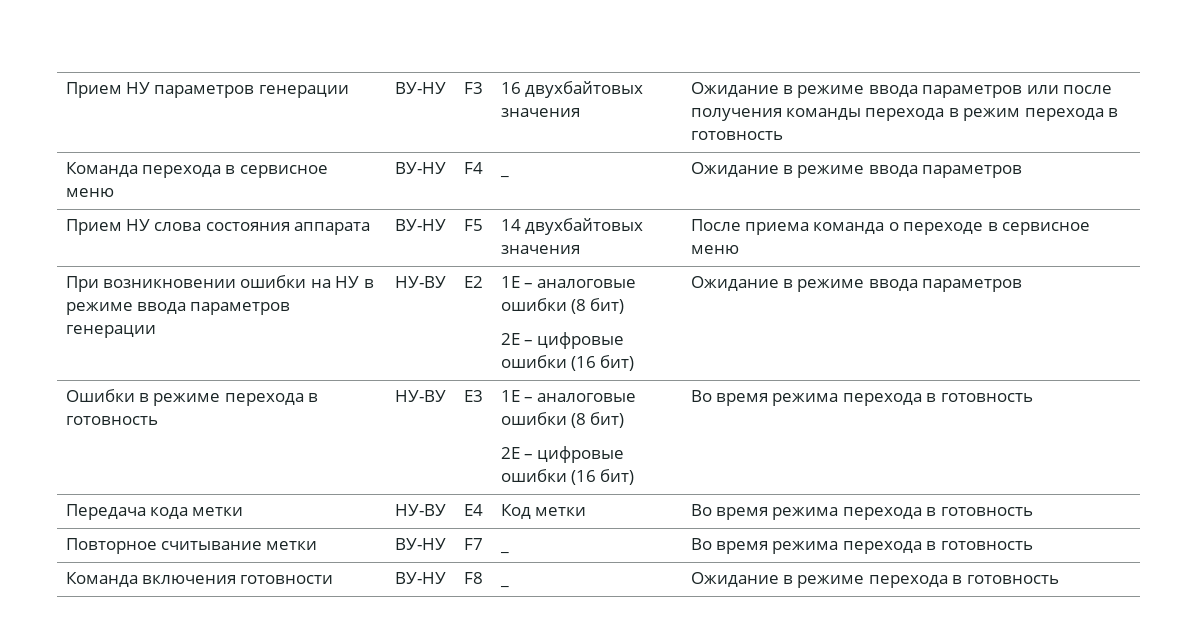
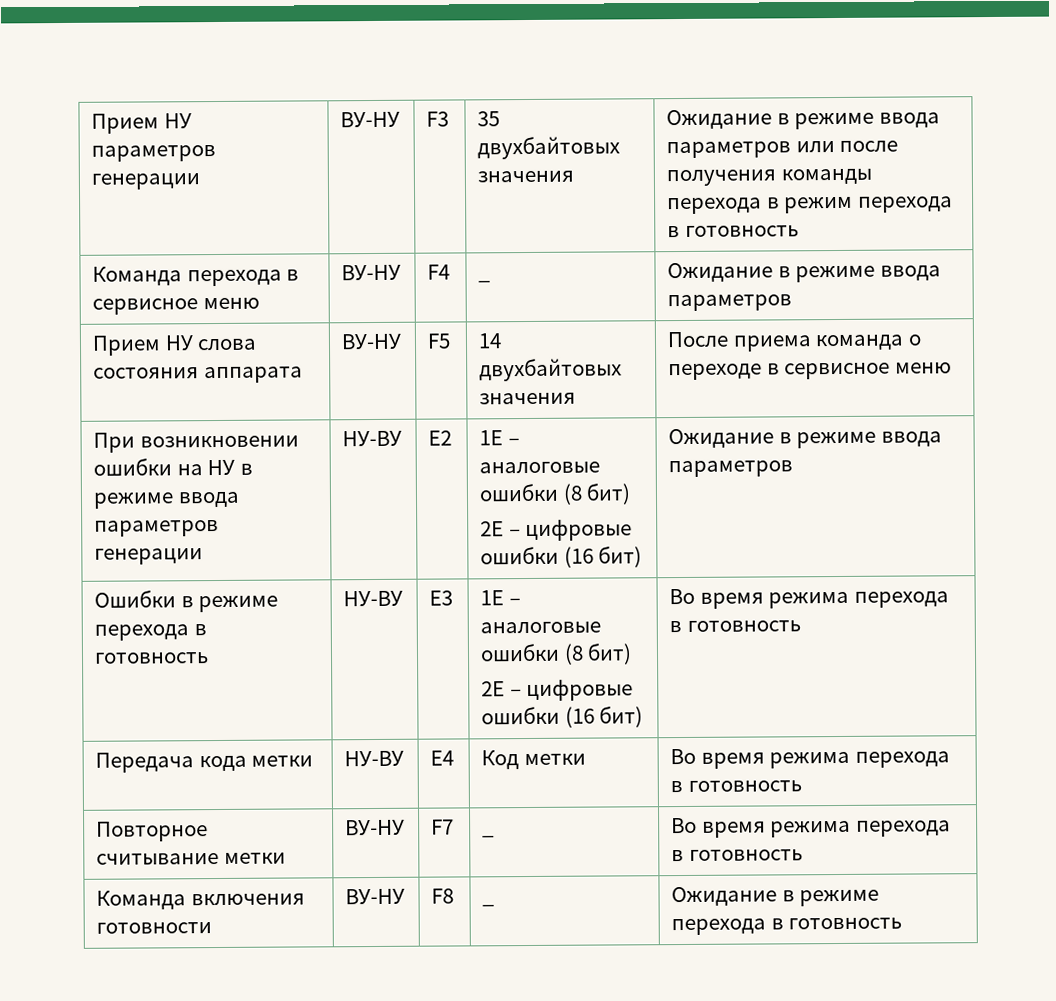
[500,82,521,94] 16 -> [477,111,501,127] 35

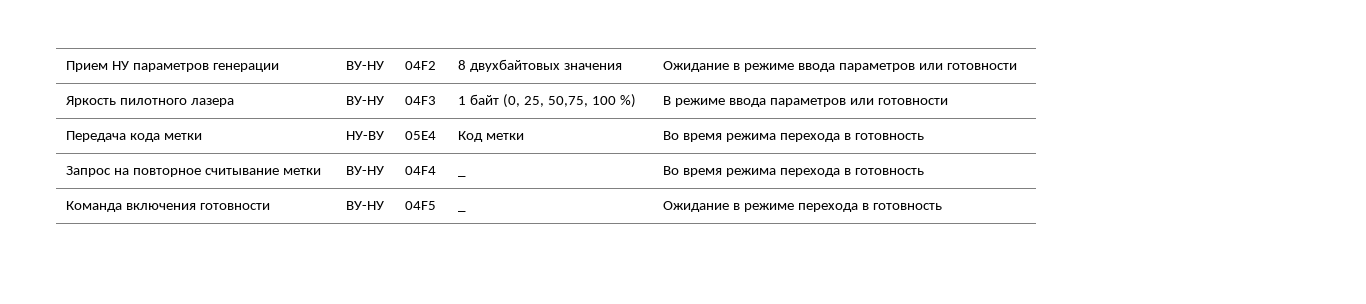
[426,111,450,127] [477,111,501,127] F3 | 35 -> [405,61,437,70] [458,60,467,70] 04F2 | 8
[839,140,899,152] [666,168,872,187] [667,196,953,215] [667,225,799,238] [92,266,300,287] [92,297,260,315] [341,264,402,281] [427,264,451,280] [478,279,492,283] [667,262,941,283] [667,294,793,312] [92,335,258,356] [93,366,303,384] [341,333,403,350] [427,333,452,349] [478,333,503,349] [479,358,623,382] [479,392,577,405] [667,331,922,352] [668,362,952,381] [93,432,299,453] [93,458,253,476] [93,491,240,509] [94,519,220,537] [94,548,204,565] [342,430,403,447] [428,430,453,446] [479,430,520,446] [479,461,601,474] [479,483,632,505] [480,519,633,542] [480,546,643,568] [668,428,942,449] [668,460,794,478] [94,590,279,613] [94,624,207,641] [94,652,210,664] [343,590,404,607] [429,590,454,606] [480,590,521,606] [480,621,602,634] [480,643,633,665] [481,679,634,702] [481,706,644,728] [669,588,949,609] [669,620,801,633] после получения команды перехода в режим перехода в готовность // Команда перехода в сервисное меню | ВУ-НУ | F4 | _ | Ожидание в режиме ввода параметров // Прием НУ слова состояния аппарата | ВУ-НУ | F5 | 14 двухбайтовых значения | После приема команда о переходе в сервисное меню // При возникновении ошибки на НУ в режиме ввода параметров генерации | НУ-ВУ | E2 | 1Е – аналоговые ошибки (8 бит) // 2Е – цифровые ошибки (16 бит) | Ожидание в режиме ввода параметров // Ошибки в режиме перехода в готовность | НУ-ВУ | Е3 | 1Е – аналоговые ошибки (8 бит) // 2Е – цифровые ошибки (16 бит) | Во время режима перехода в готовность -> [946,63,1017,70] [66,96,234,107] [346,96,385,105] [405,96,437,105] [458,94,636,108] [663,96,948,107] готовности // Яркость пилотного лазера | ВУ-НУ | 04F3 | 1 байт (0, 25, 50,75, 100 %) | В режиме ввода параметров или готовности
[430,750,455,766] Е4 -> [405,131,437,140] 05Е4
[96,821,209,842] Повторное -> [66,166,201,177] Запрос на повторное
[431,819,455,835] F7 -> [405,166,437,175] 04F4
[431,888,455,904] F8 -> [405,201,437,210] 04F5

